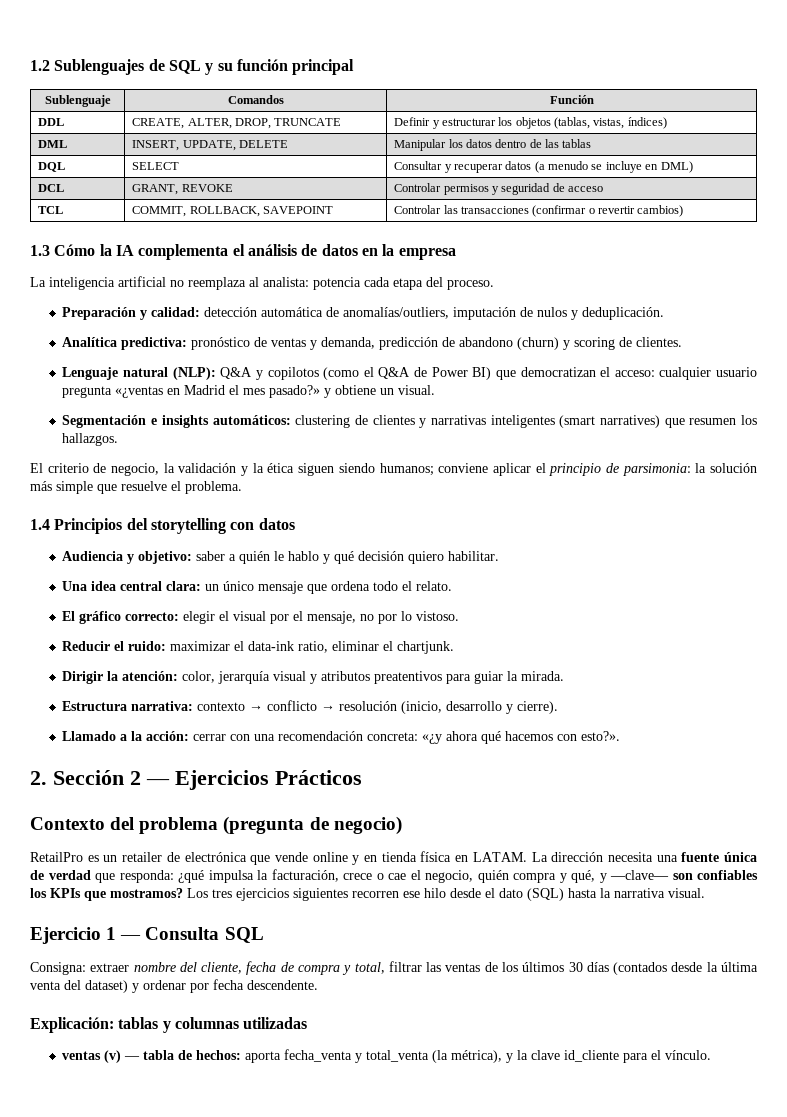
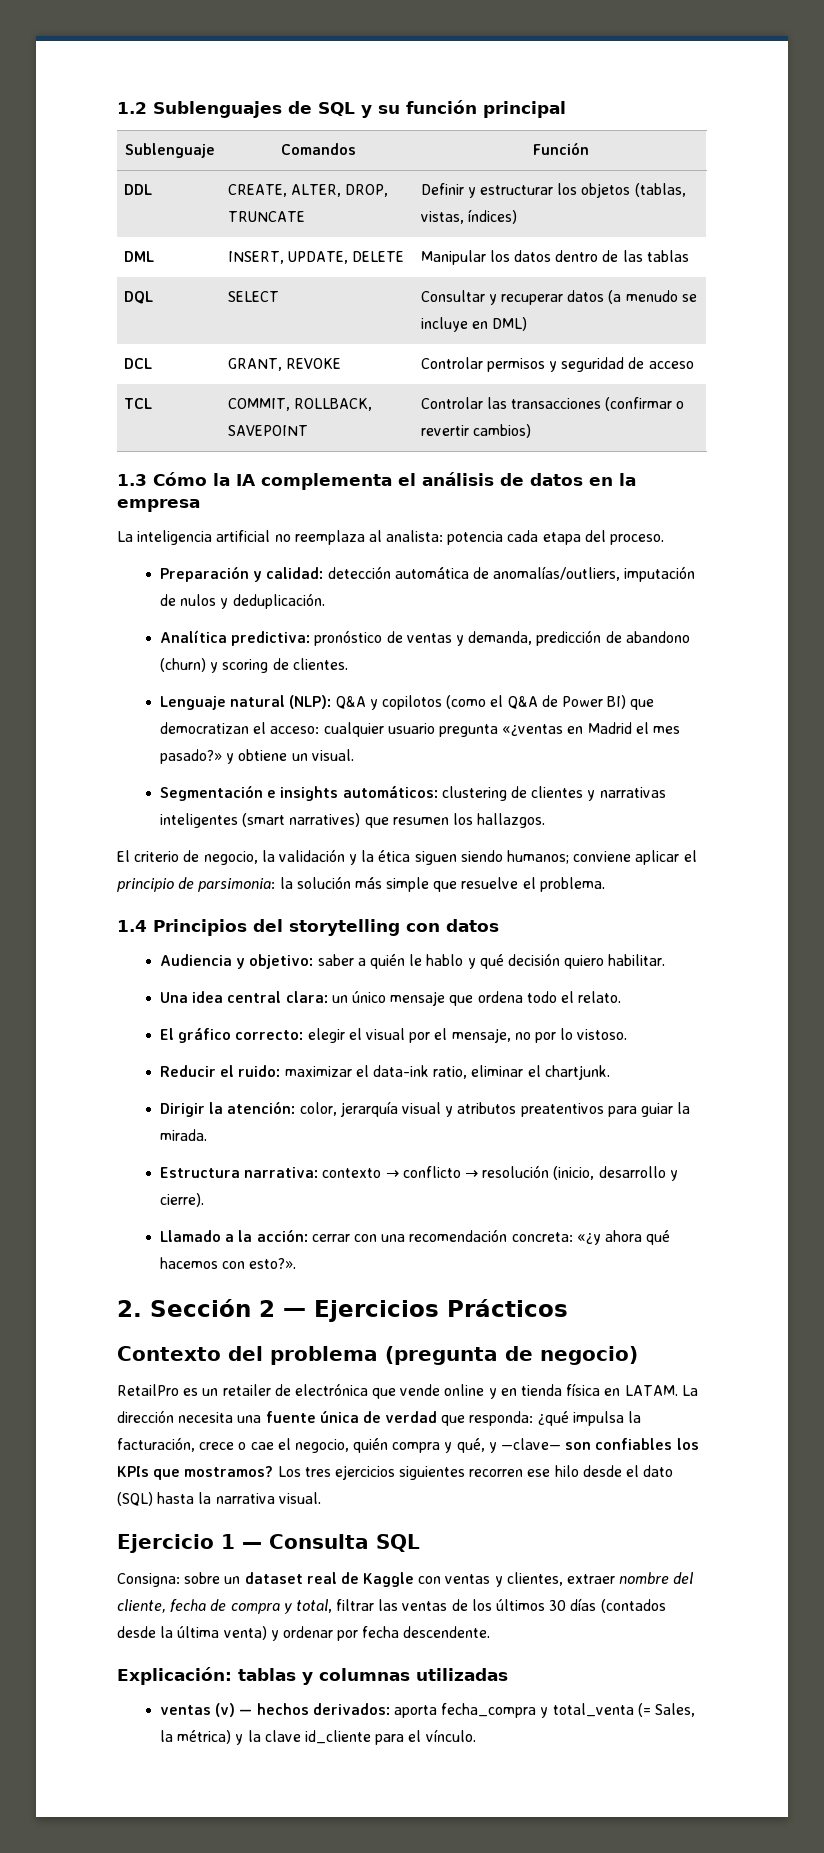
(86, 968) none -> [184,1572,563,1587] sobre un dataset real de Kaggle con ventas y clientes,
[30,980,128,993] venta del dataset) -> [223,1626,267,1640] venta)
[143,1049,503,1063] tabla de hechos: aporta fecha_venta y total_venta (la métrica), -> [256,1703,695,1718] [160,1730,232,1744] hechos derivados: aporta fecha_compra y total_venta (= Sales, la métrica)

